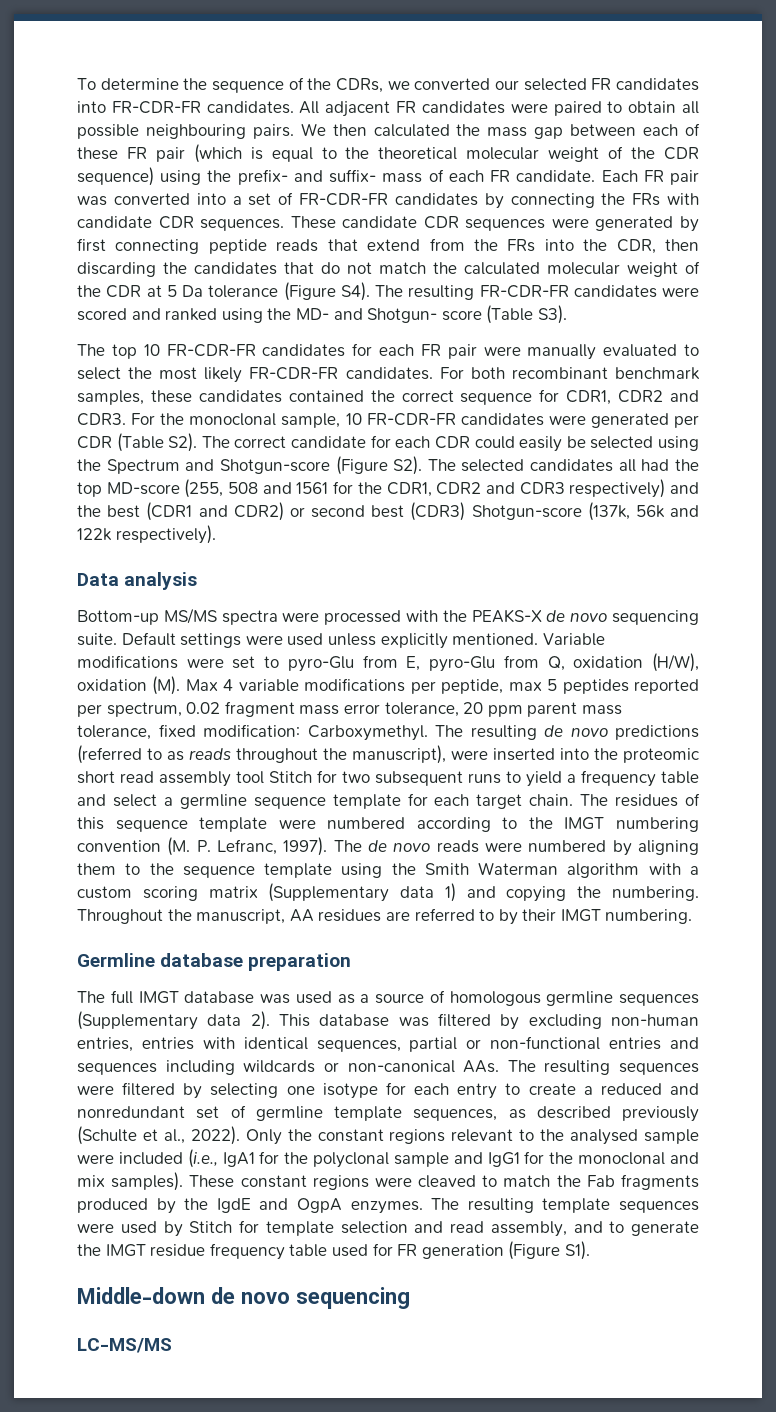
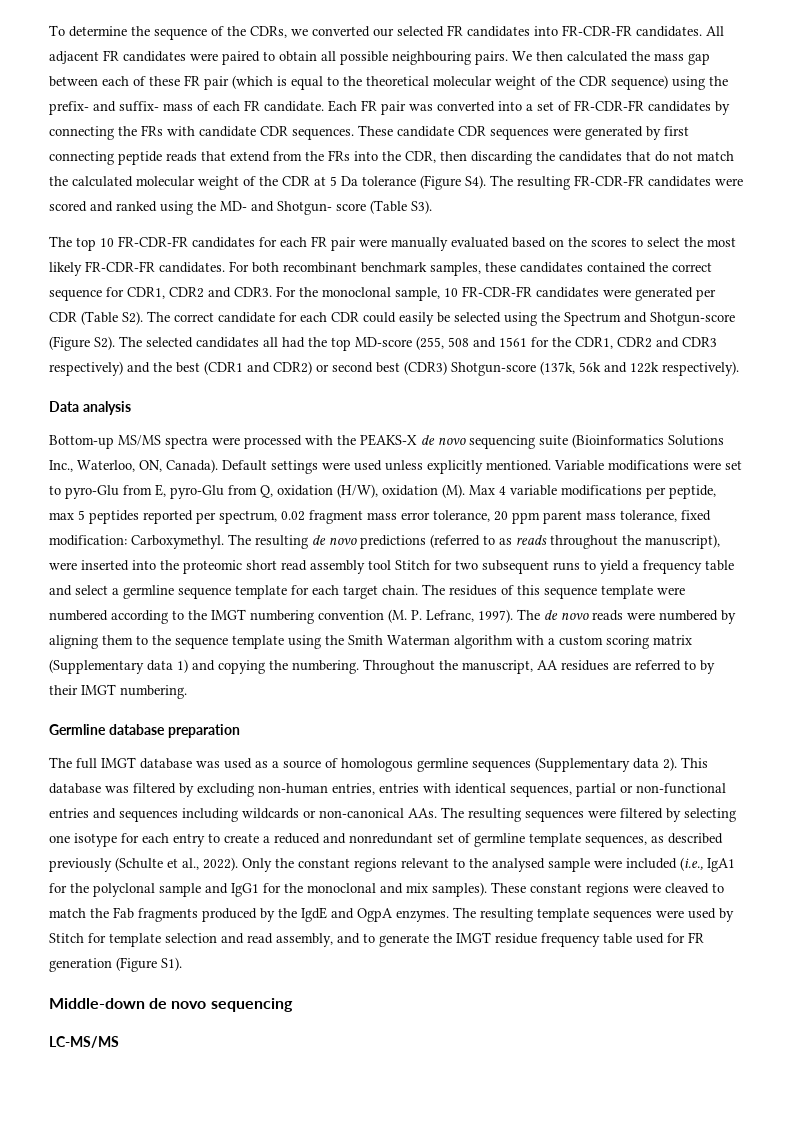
(678, 350) none -> [512,237,627,248] based on the scores
[77,633,117,646] suite. -> [539,434,724,448] [49,459,218,473] suite (Bioinformatics Solutions Inc., Waterloo, ON, Canada).

